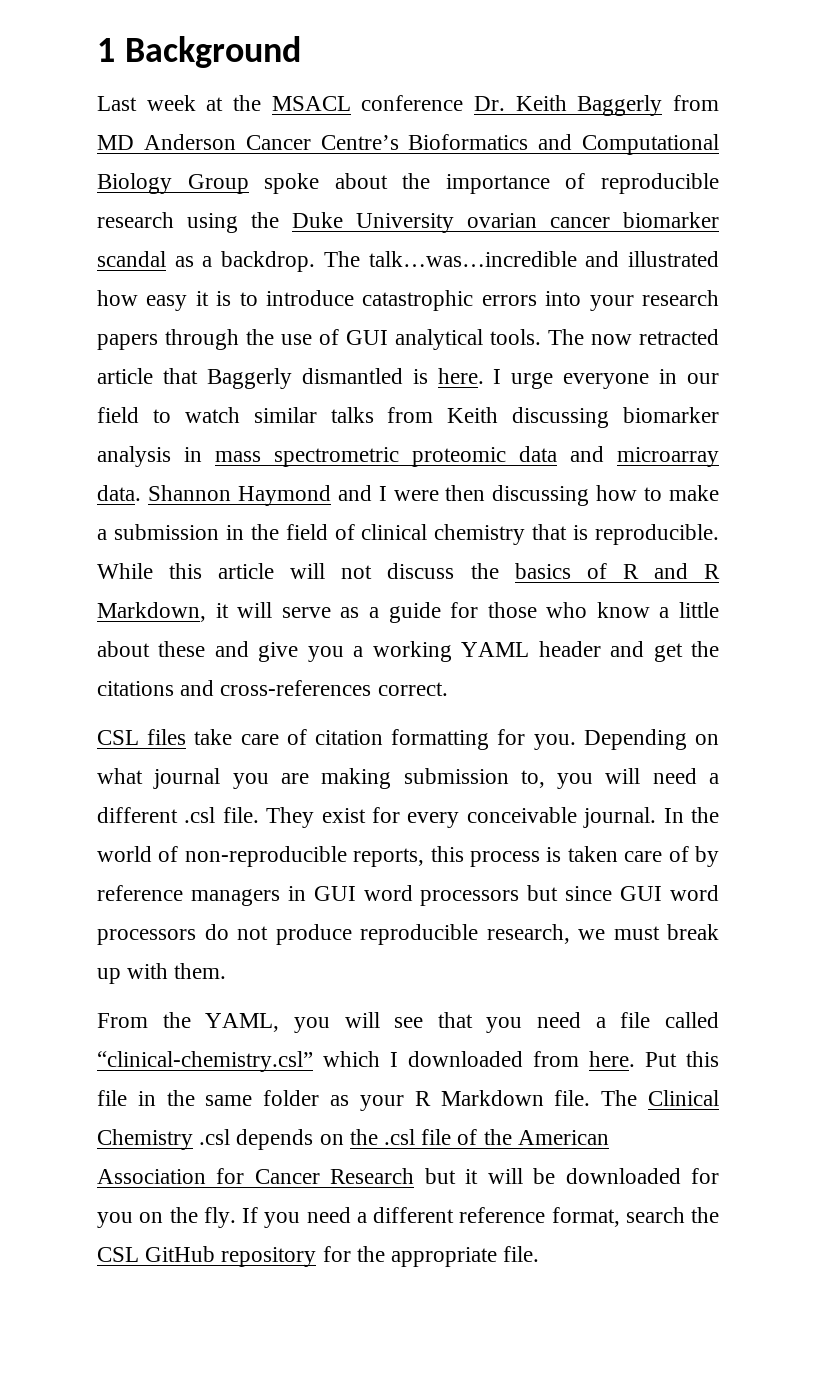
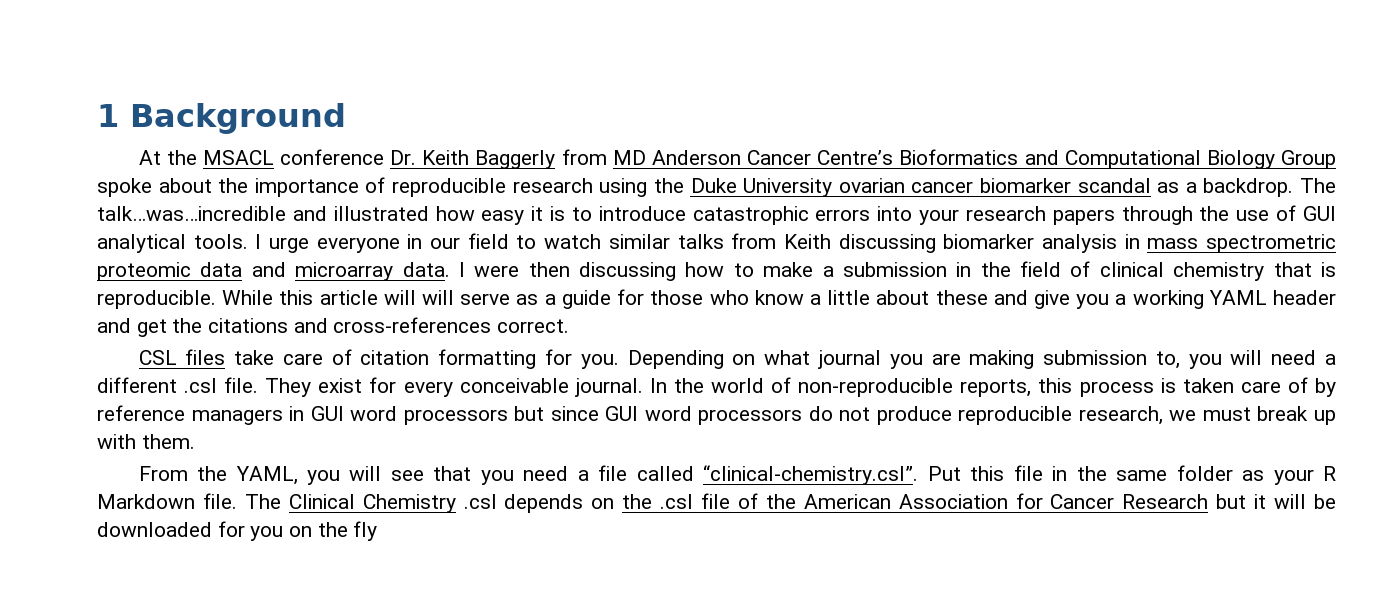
[97,95,224,111] Last week at -> [138,150,161,165] At
[548,329,719,345] [97,368,484,389] The now retracted article that Baggerly dismantled is here. -> (248, 241) none
[147,485,372,506] Shannon Haymond and -> (450, 269) none
[341,563,720,579] [97,602,229,622] not discuss the basics of R and R Markdown, it -> (416, 297) none
[97,1051,635,1072] “clinical-chemistry.csl” which I downloaded from here. -> [703,465,919,485] “clinical-chemistry.csl”.
[203,1207,719,1228] [97,1246,540,1267] fly. If you need a different reference format, search the CSL GitHub repository for the appropriate file. -> [353,521,378,541] fly

